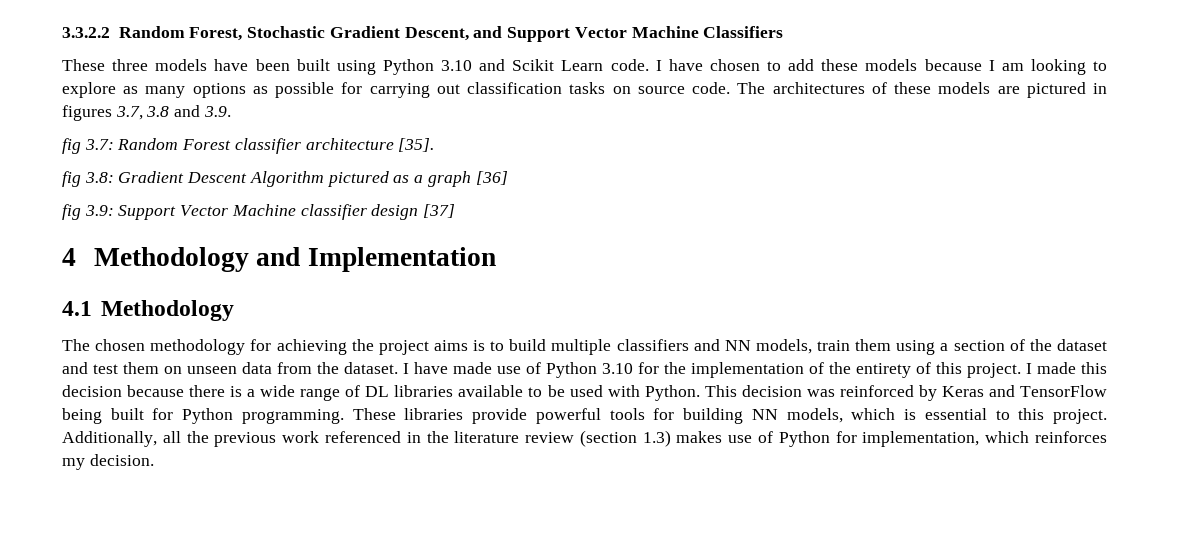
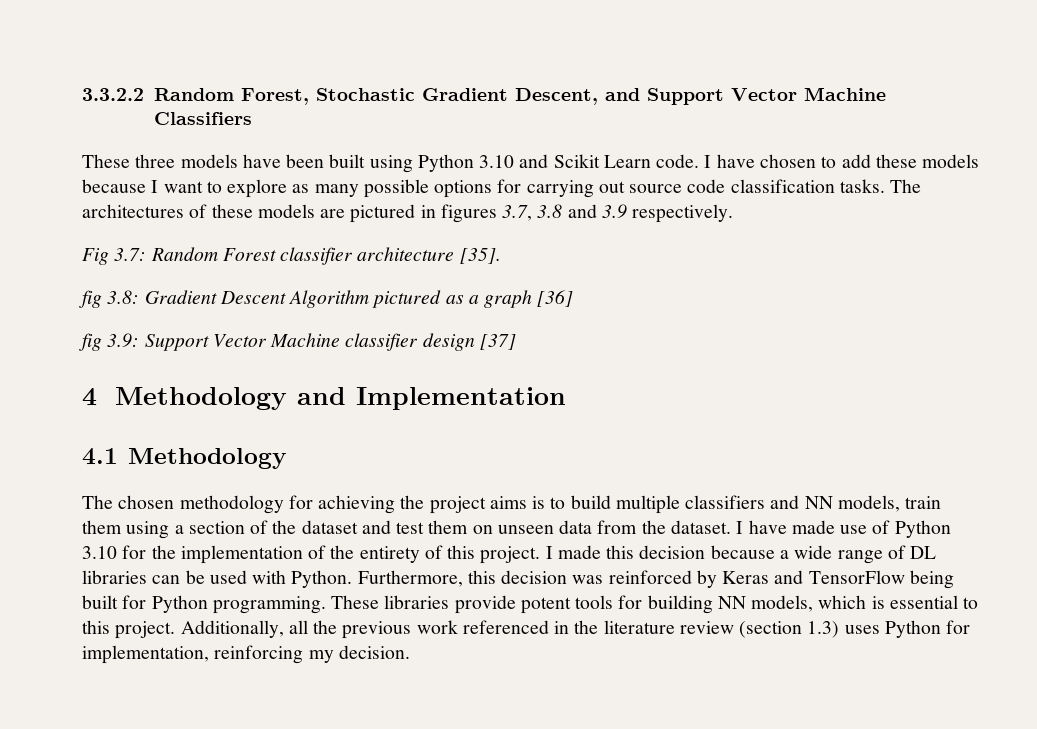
[1001,59,1086,75] am looking -> [163,181,203,193] want
[192,82,731,98] options as possible for carrying out classification tasks on source code. -> [363,179,885,198] possible options for carrying out source code classification tasks.
[203,106,231,117] [62,138,81,154] 3.9. // fig -> [601,204,734,223] [82,248,109,265] 3.9 respectively. // Fig
[189,385,243,397] there is -> (775, 552) none
[458,385,543,397] available to -> [152,575,181,584] can
[704,385,737,397] This -> [357,570,496,587] Furthermore, this
[535,408,601,424] powerful -> [520,597,571,614] potent
[676,431,774,443] makes use of -> [844,625,880,634] uses
[985,431,1107,443] which reinforces -> [214,645,304,664] reinforcing

